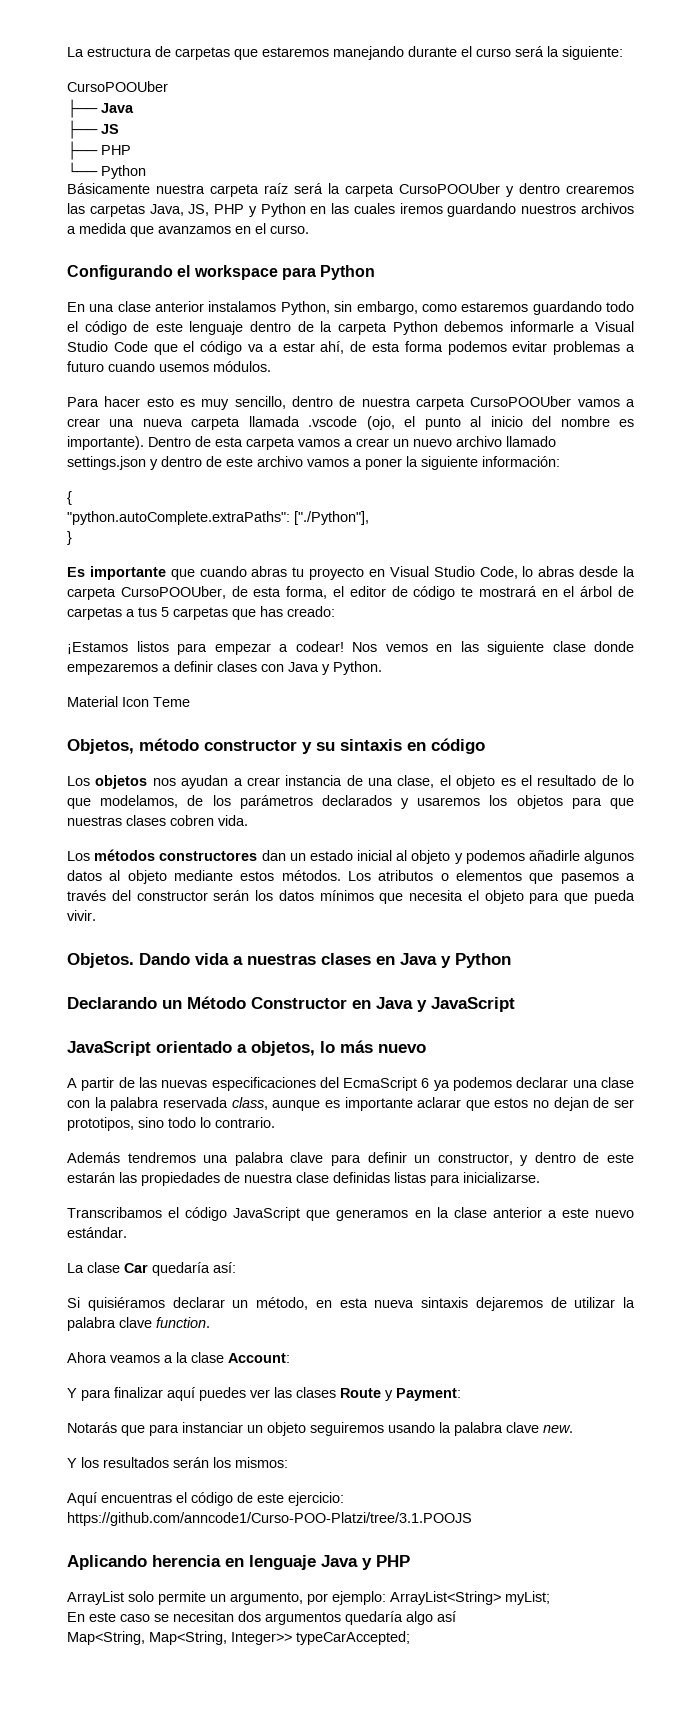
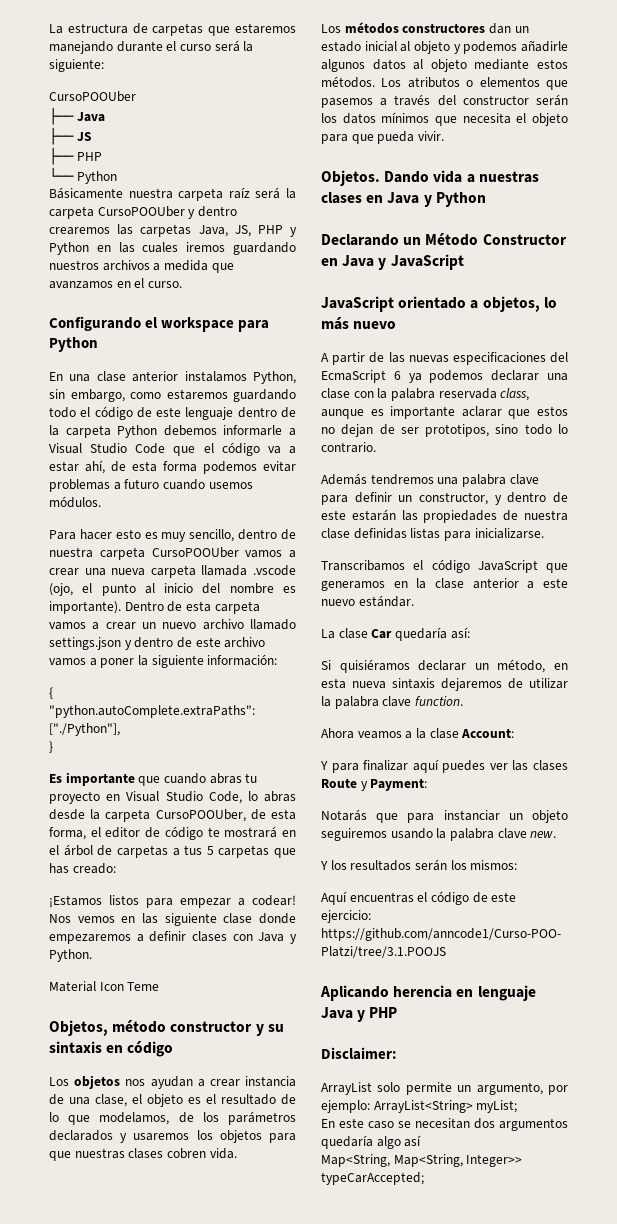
(410, 1561) none -> [321,1047,397,1060] // Disclaimer:

